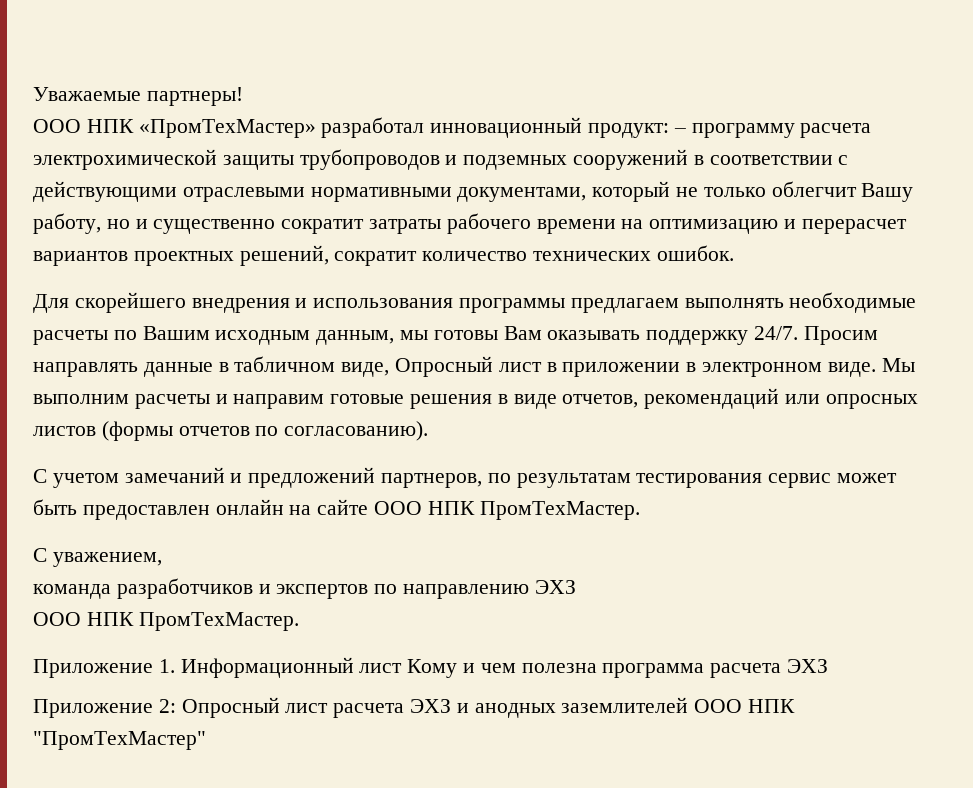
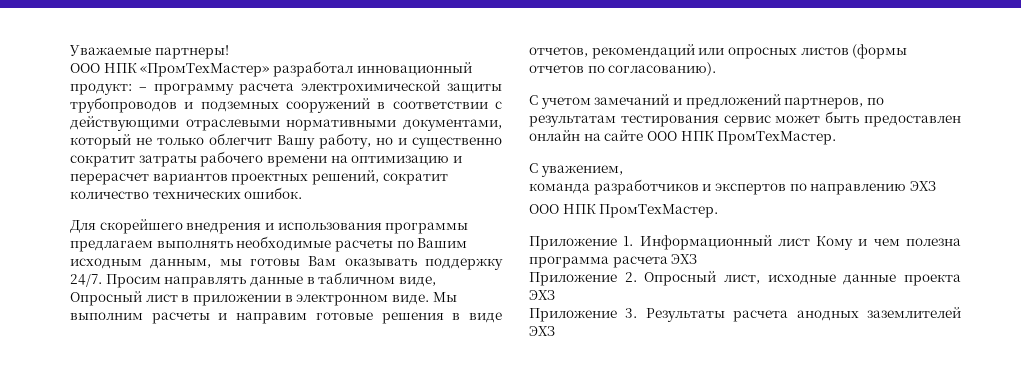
[158,697,796,718] [33,731,206,750] 2: Опросный лист расчета ЭХЗ и анодных заземлителей ООО НПК "ПромТехМастер" -> [624,271,961,286] [529,290,555,300] [529,307,962,322] [529,326,555,336] 2. Опросный лист, исходные данные проекта ЭХЗ // Приложение 3. Результаты расчета анодных заземлителей ЭХЗ

